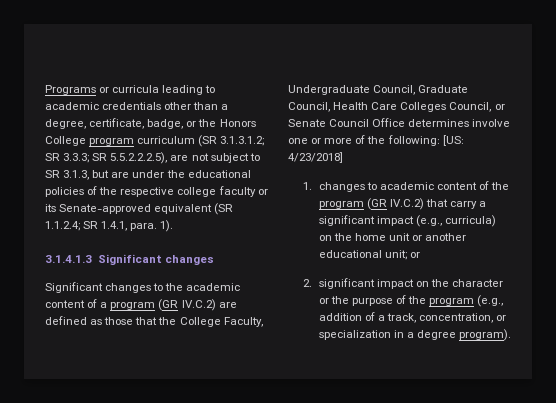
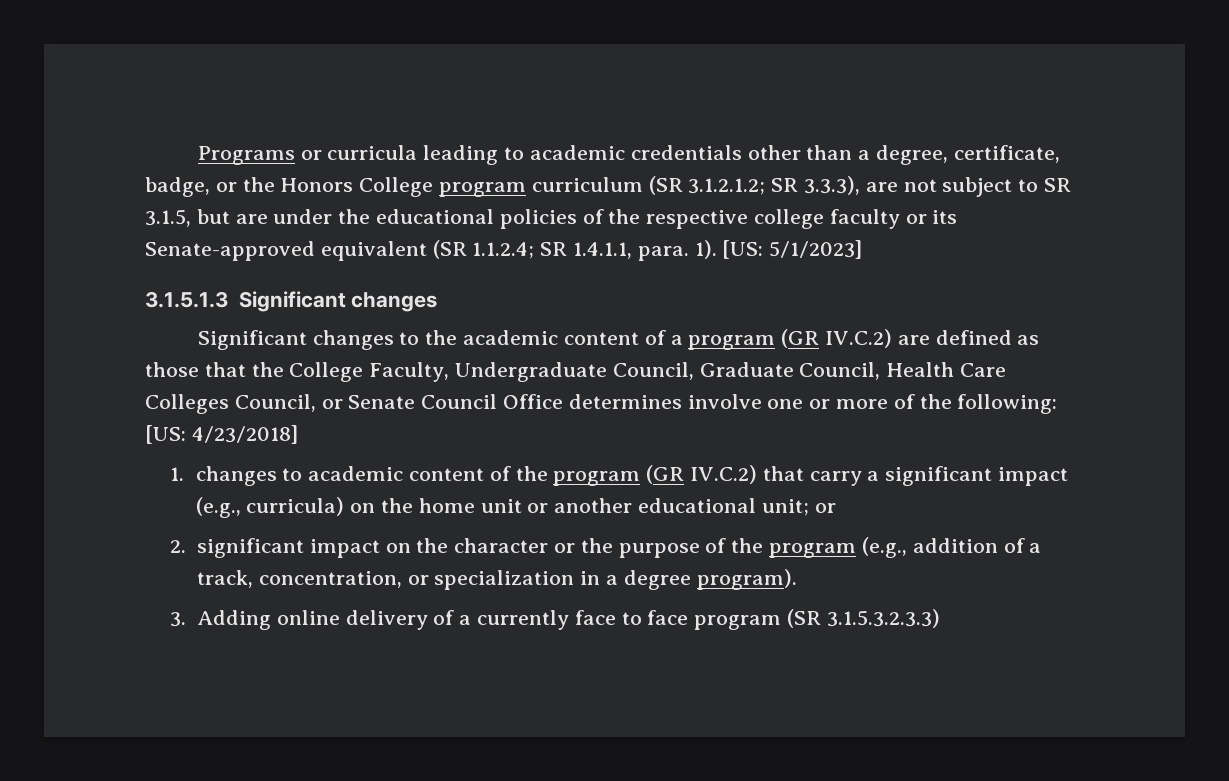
[220,136,265,146] [45,152,168,164] 3.1.3.1.2; SR 3.3.3; SR 5.5.2.2.2.5), -> [688,176,861,195] 3.1.2.1.2; SR 3.3.3),
[63,170,90,180] 3.1.3, -> [145,209,191,227] 3.1.5,
[101,221,128,231] 1.4.1, -> [573,242,633,259] 1.4.1.1,
[45,255,92,263] // 3.1.4.1.3 -> [722,240,863,259] [145,291,228,308] [US: 5/1/2023] // 3.1.5.1.3
(511, 335) none -> [170,609,940,630] // 3. Adding online delivery of a currently face to face program (SR 3.1.5.3.2.3.3)

